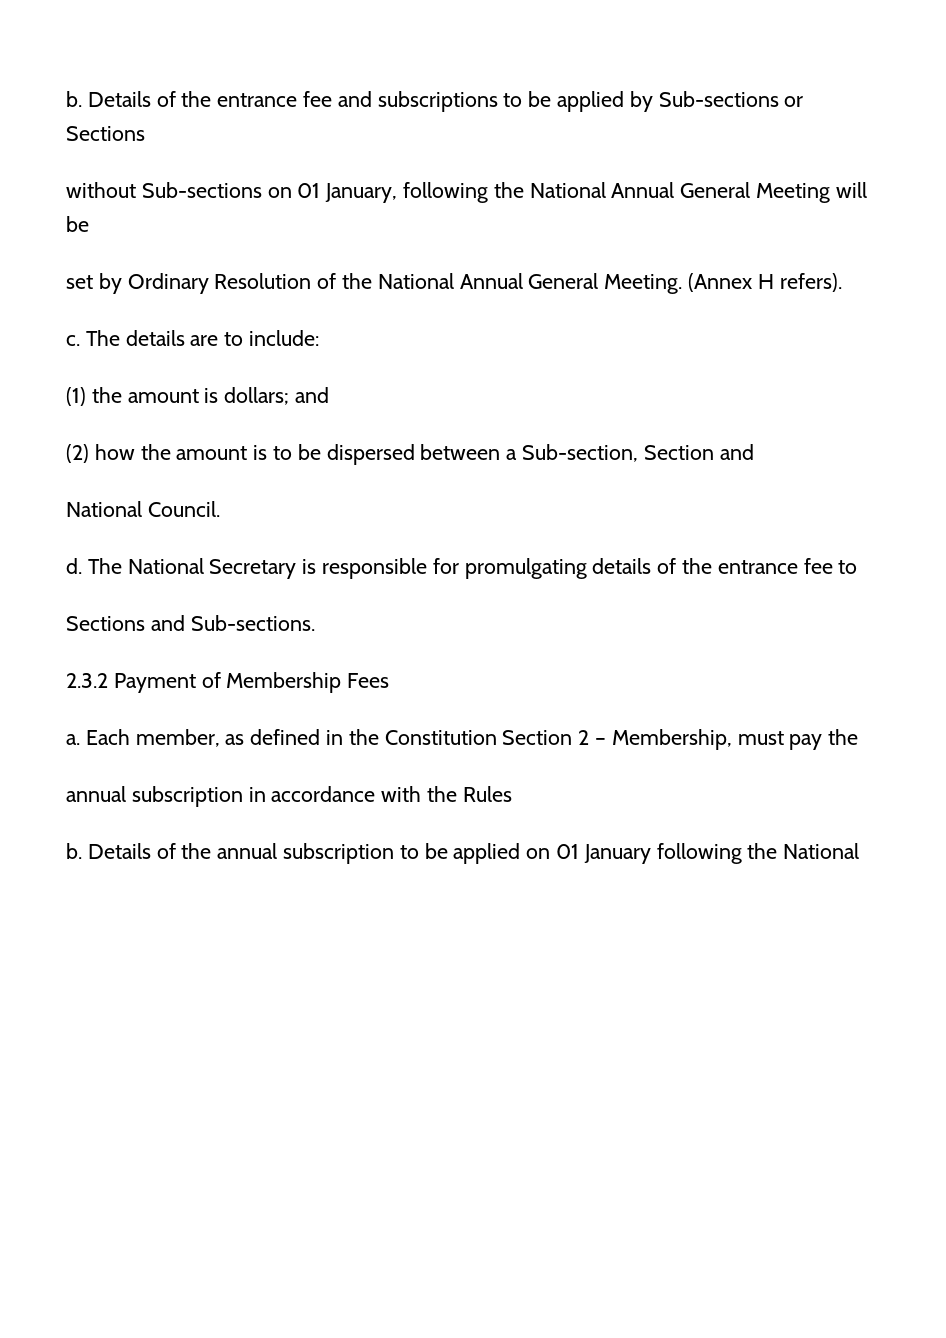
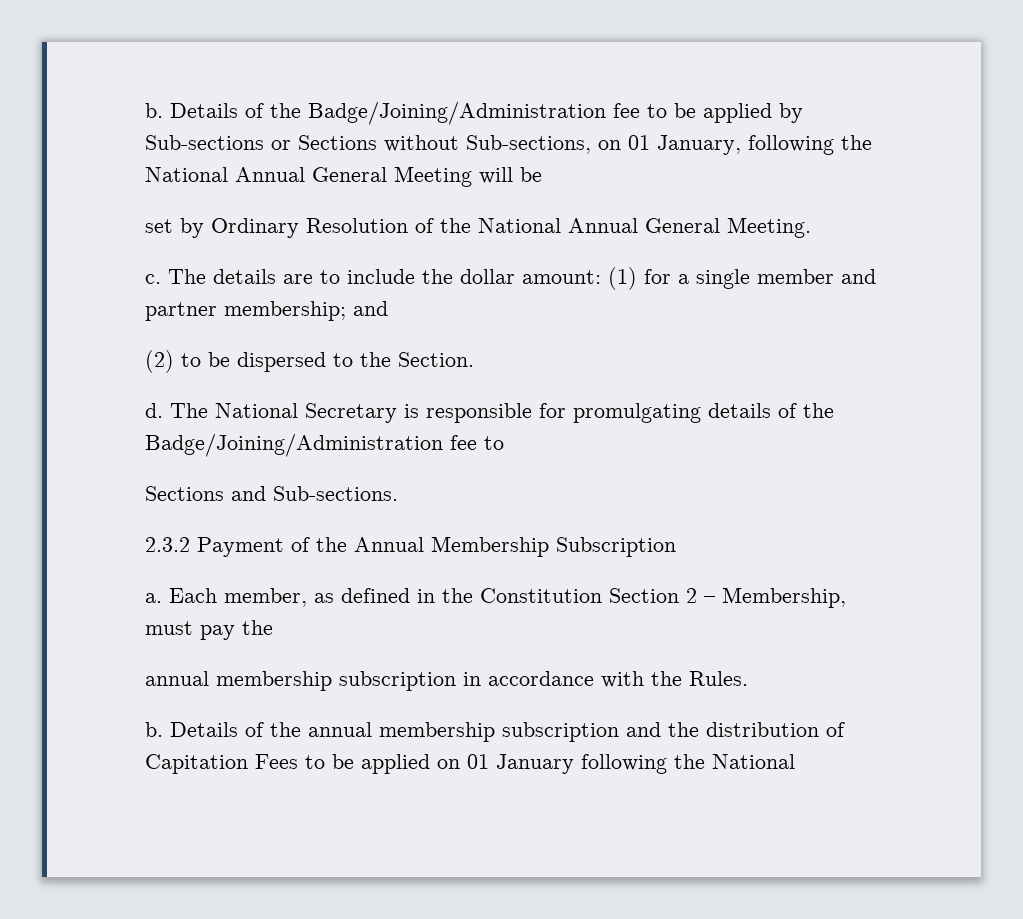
[66,91,498,112] b. Details of the entrance fee and subscriptions -> [145,101,640,125] b. Details of the Badge/Joining/Administration fee
[66,182,262,198] // without Sub-sections -> [384,135,591,154] without Sub-sections,
[688,273,842,292] (Annex H refers). -> (811, 227) none
[249,330,320,346] [66,387,330,406] [66,444,754,465] [66,501,220,517] include: // (1) the amount is dollars; and // (2) how the amount is to be dispersed between a Sub-section, Section and // National Council. -> [347,267,876,290] [145,301,388,321] [145,350,474,373] include the dollar amount: (1) for a single member and partner membership; and // (2) to be dispersed to the Section.
[717,560,798,574] entrance -> [145,433,443,457] Badge/Joining/Administration
[226,672,390,693] Membership Fees -> [316,536,676,557] the Annual Membership Subscription
(126, 794) none -> [216,671,332,691] membership
[462,786,512,802] Rules -> [689,671,748,686] Rules.
[283,843,395,864] subscription -> [379,722,845,742] [145,754,298,774] membership subscription and the distribution of Capitation Fees

